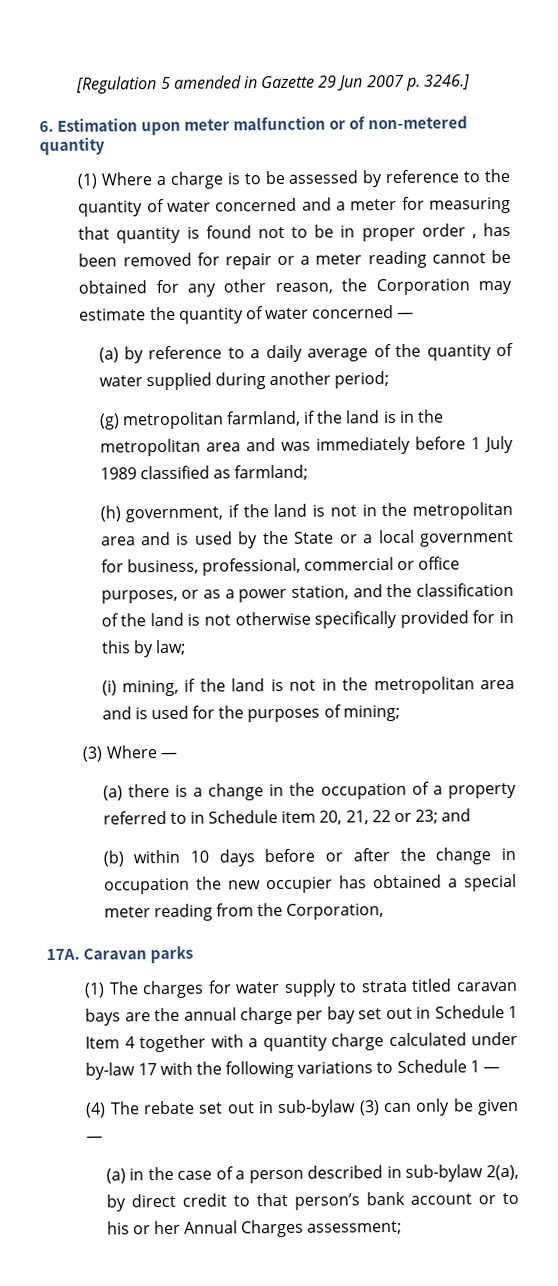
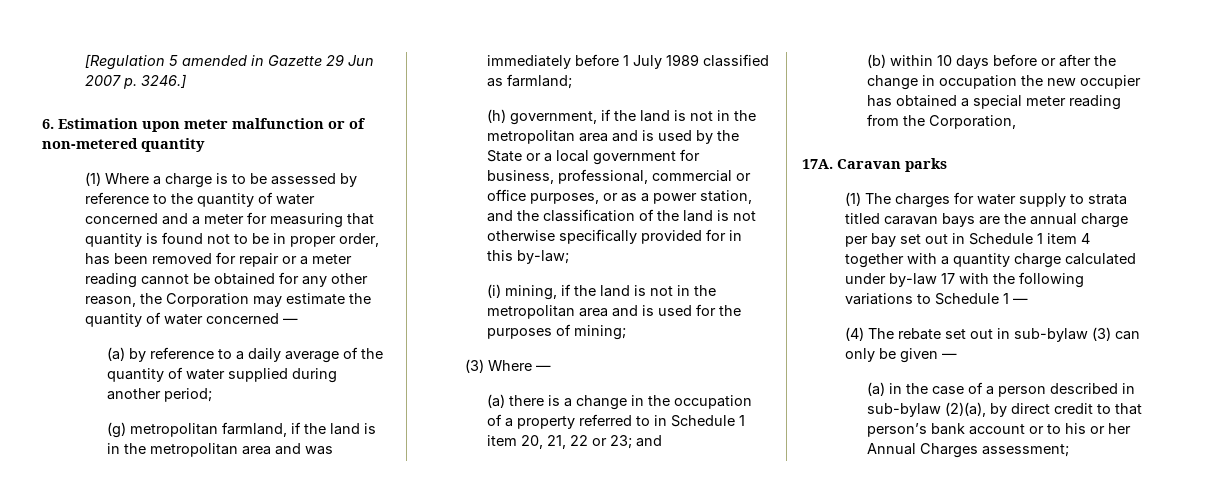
[421,223,477,239] order , -> [339,233,380,247] order,
[132,639,186,658] by law; -> [517,250,570,264] by-law;
(279, 817) none -> [739,415,746,426] 1
[85,1036,121,1049] Item -> [1047,233,1078,244] item
[486,1164,520,1181] 2(a), -> [945,402,987,417] (2)(a),

